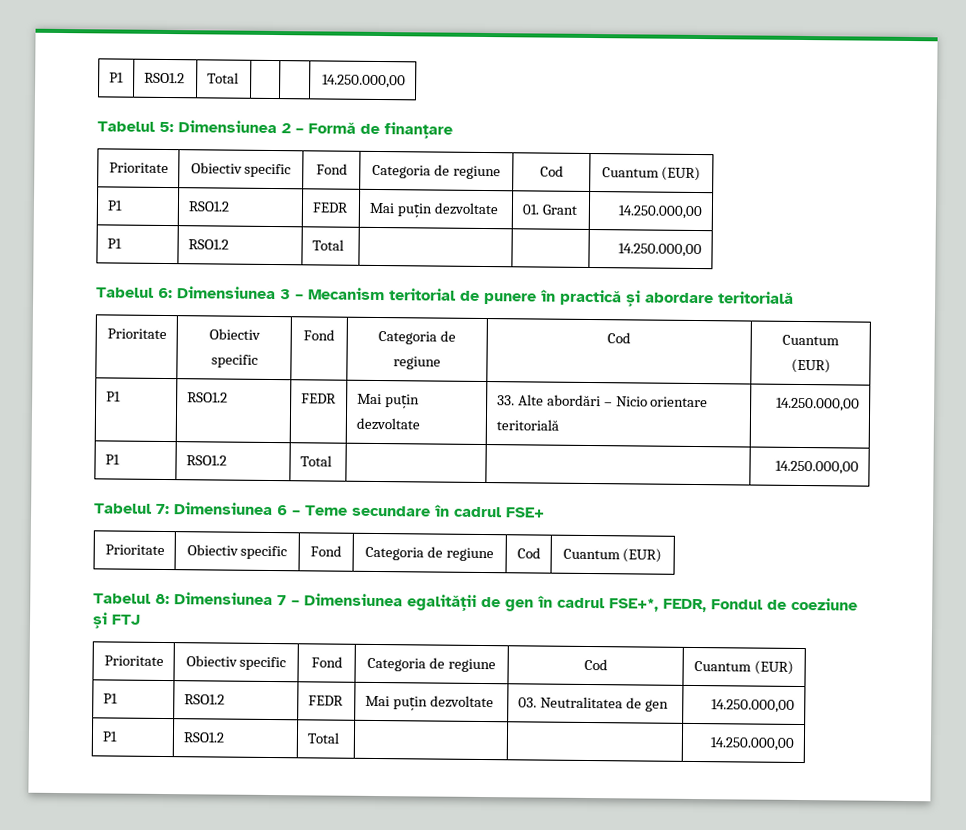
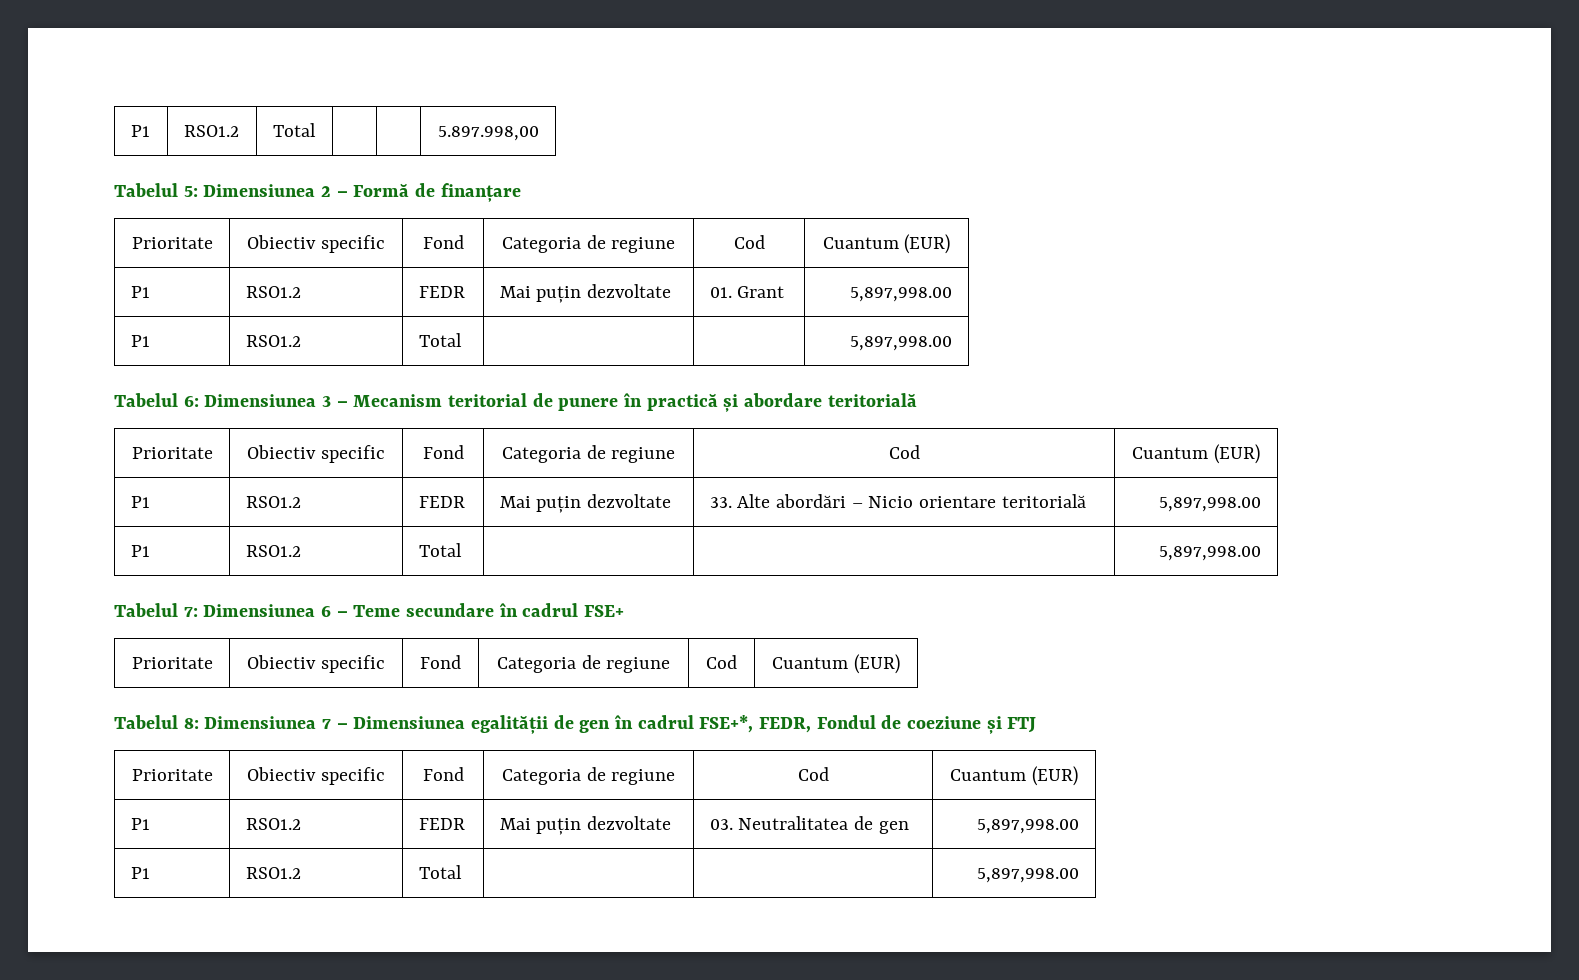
[108,72,124,83] [143,72,185,84] [206,72,239,84] [322,74,407,89] P1 | RSO1.2 | Total | | | 14.250.000,00 -> [130,125,150,137] [183,125,239,137] [272,123,316,137] [438,126,540,141] P1 | RSO1.2 | Total | | | 5.897.998,00
[618,205,703,220] [106,238,122,249] [187,239,229,250] [311,239,344,251] [618,243,703,258] 14.250.000,00 // P1 | RSO1.2 | Total | | | 14.250.000,00 -> [850,287,953,302] [130,335,150,347] [245,335,301,347] [418,333,462,347] [850,336,953,351] 5,897,998.00 // P1 | RSO1.2 | Total | | | 5,897,998.00
[776,397,861,412] [104,454,120,465] [185,455,227,466] [299,455,332,467] [775,460,860,475] 14.250.000,00 // P1 | RSO1.2 | Total | | | 14.250.000,00 -> [1159,497,1262,512] [130,545,150,557] [245,545,301,557] [418,543,462,557] [1159,546,1262,561] 5,897,998.00 // P1 | RSO1.2 | Total | | | 5,897,998.00
[711,699,796,713] [101,731,118,742] [182,732,224,743] [306,732,339,744] [710,737,795,751] 14.250.000,00 // P1 | RSO1.2 | Total | | | 14.250.000,00 -> [977,819,1080,834] [130,867,150,879] [245,867,301,879] [418,865,462,879] [977,868,1080,883] 5,897,998.00 // P1 | RSO1.2 | Total | | | 5,897,998.00

